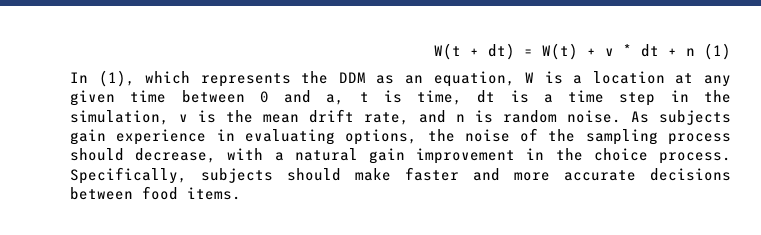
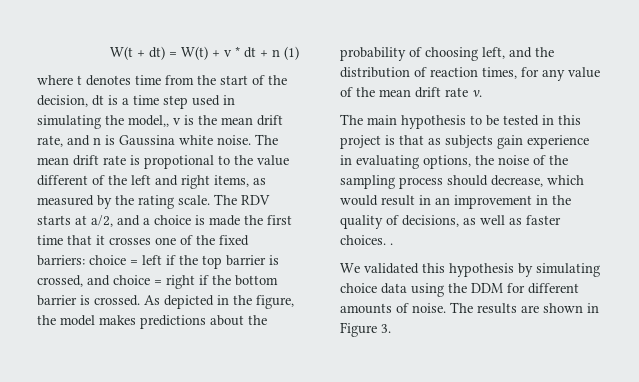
[70,70,731,87] [70,90,463,106] In (1), which represents the DDM as an equation, W is a location at any given time between 0 and a, t is time, -> [37,75,287,86] [37,95,88,107] where t denotes time from the start of the decision,
[670,90,731,103] [70,110,169,125] in the simulation, -> [192,95,235,106] [37,115,169,129] used in simulating the model,,
[503,110,649,123] random noise. As -> [119,134,278,146] [37,155,289,169] [37,175,266,189] [37,194,270,209] [37,215,292,227] [37,235,249,246] [37,255,279,269] [37,275,278,289] [37,295,294,309] [37,315,267,329] [340,47,554,61] [340,67,600,81] [340,87,482,98] [340,114,581,129] [340,135,441,149] Gaussina white noise. The mean drift rate is propotional to the value different of the left and right items, as measured by the rating scale. The RDV starts at a/2, and a choice is made the first time that it crosses one of the fixed barriers: choice = left if the top barrier is crossed, and choice = right if the bottom barrier is crossed. As depicted in the figure, the model makes predictions about the probability of choosing left, and the distribution of reaction times, for any value of the mean drift rate v. // The main hypothesis to be tested in this project is that as
[227,148,731,164] [70,167,731,184] [70,186,241,200] with a natural gain improvement in the choice process. Specifically, subjects should make faster and more accurate decisions between food items. -> [547,175,584,185] [340,195,571,209] [340,215,561,229] [340,235,393,245] [340,263,600,277] [340,283,579,297] [340,302,599,314] [340,322,391,337] which would result in an improvement in the quality of decisions, as well as faster choices. . // We validated this hypothesis by simulating choice data using the DDM for different amounts of noise. The results are shown in Figure 3.

